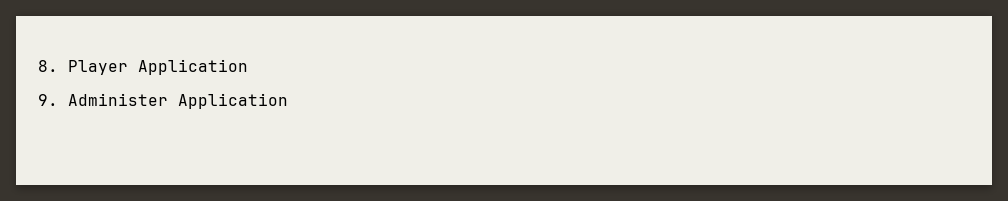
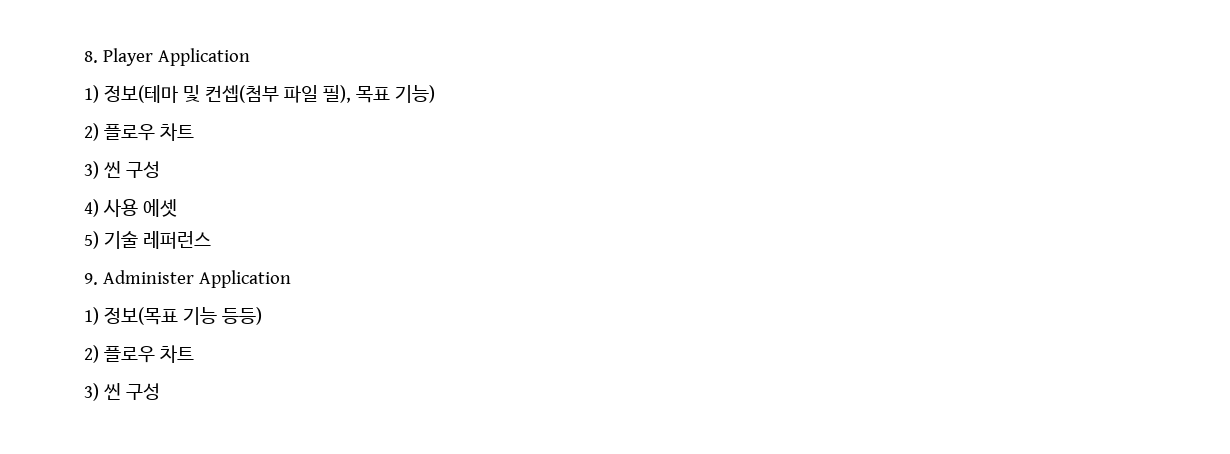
[38,93,288,109] 9. Administer Application -> [84,85,435,103] [84,123,194,141] [84,161,160,179] [84,199,177,217] [84,231,211,249] [84,270,291,288] [84,307,262,325] [84,345,194,363] [84,383,160,401] 1) 정보(테마 및 컨셉(첨부 파일 필), 목표 기능) // 2) 플로우 차트 // 3) 씬 구성 // 4) 사용 에셋 // 5) 기술 레퍼런스 // 9. Administer Application // 1) 정보(목표 기능 등등) // 2) 플로우 차트 // 3) 씬 구성

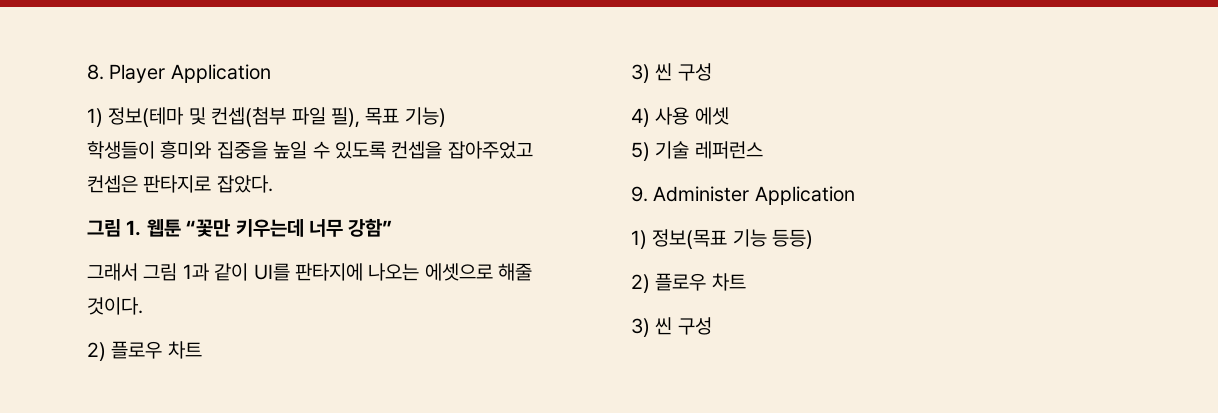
(435, 94) none -> [87,140,533,159] [87,175,273,193] [87,218,393,237] [87,263,533,281] [87,297,143,315] // 학생들이 흥미와 집중을 높일 수 있도록 컨셉을 잡아주었고 컨셉은 판타지로 잡았다. // 그림 1. 웹툰 “꽃만 키우는데 너무 강함” // 그래서 그림 1과 같이 UI를 판타지에 나오는 에셋으로 해줄 것이다.

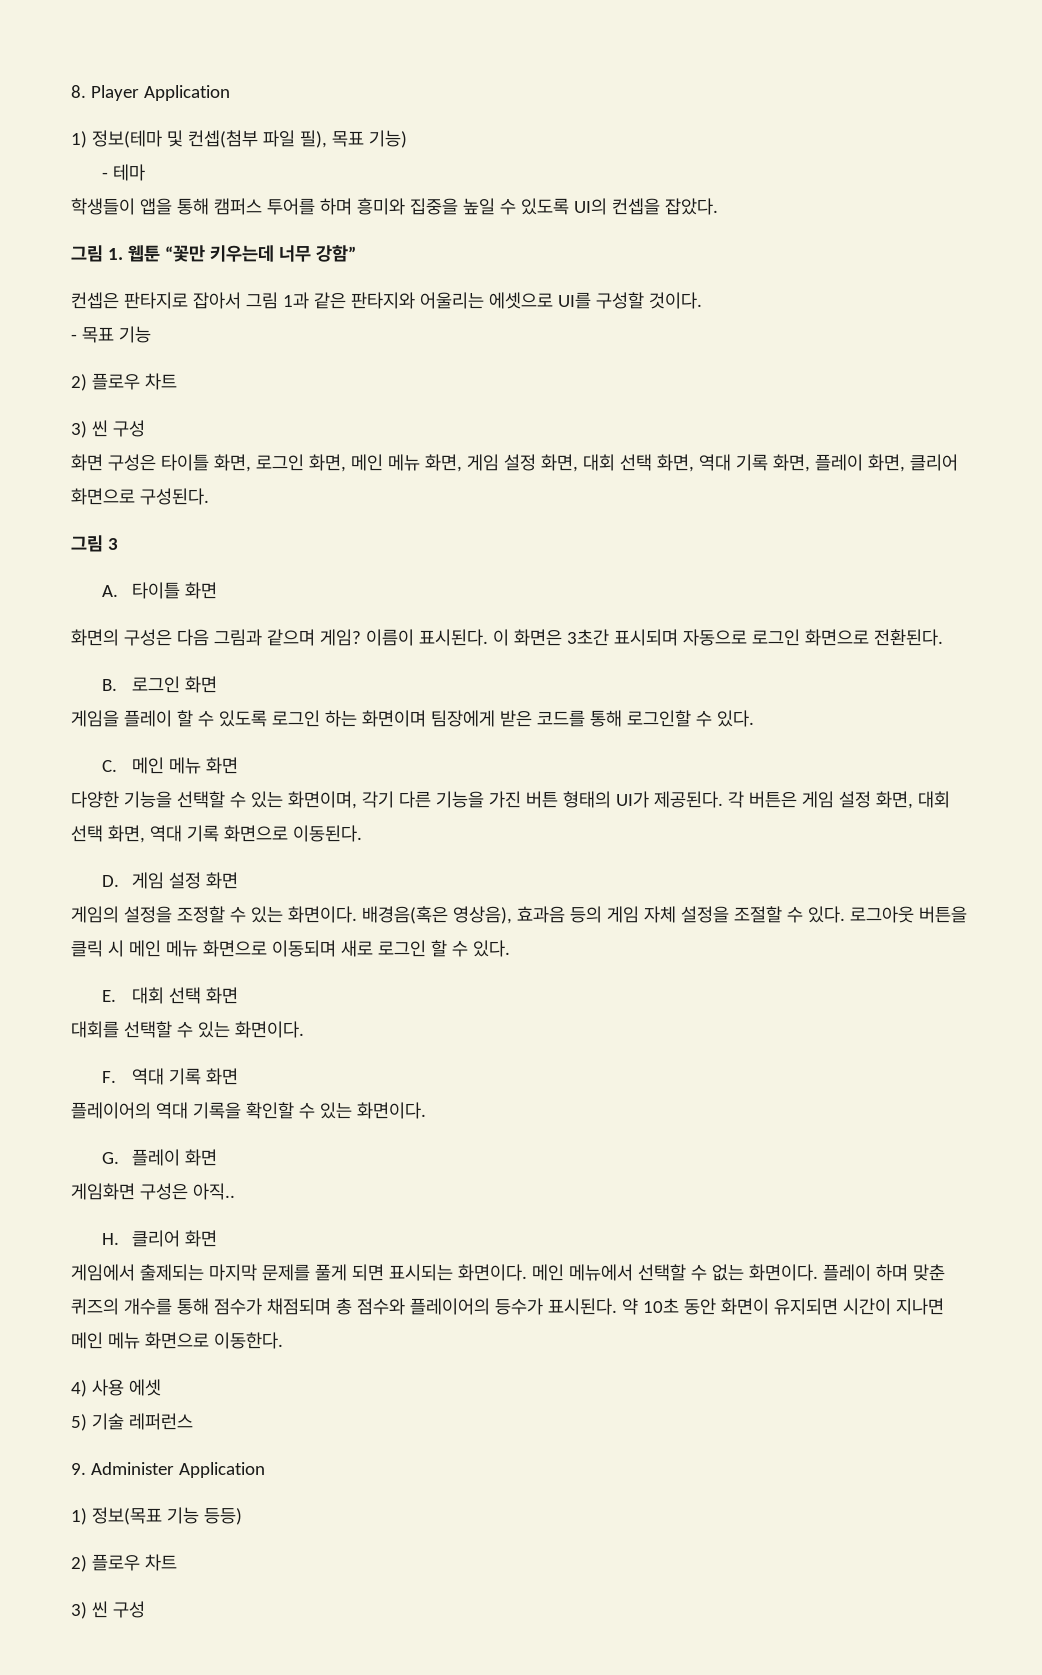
(446, 117) none -> [101,164,145,181] // - 테마
(155, 150) none -> [139,198,352,215] 앱을 통해 캠퍼스 투어를 하며
[391,141,533,159] [87,175,212,193] 컨셉을 잡아주었고 컨셉은 판타지로 -> [573,198,660,215] UI의 컨셉을
[87,263,533,281] [87,297,143,315] [87,341,202,361] [631,63,712,83] 그래서 그림 1과 같이 UI를 판타지에 나오는 에셋으로 해줄 것이다. // 2) 플로우 차트 // 3) 씬 구성 -> [71,292,702,309] [71,326,151,343] [71,373,177,391] [71,420,145,438] [71,454,958,472] [71,488,209,505] [71,535,118,552] [101,582,218,599] [71,629,943,646] [101,676,218,693] [71,710,754,727] [101,757,239,774] [71,791,950,809] [71,825,362,843] [101,872,239,889] [71,906,967,924] [71,940,510,957] [101,987,239,1004] [71,1021,304,1038] [101,1068,239,1085] [71,1102,426,1119] [101,1149,218,1166] [71,1183,235,1200] [101,1230,218,1247] [71,1264,945,1281] [71,1298,944,1315] [71,1332,283,1349] 컨셉은 판타지로 잡아서 그림 1과 같은 판타지와 어울리는 에셋으로 UI를 구성할 것이다. // - 목표 기능 // 2) 플로우 차트 // 3) 씬 구성 // 화면 구성은 타이틀 화면, 로그인 화면, 메인 메뉴 화면, 게임 설정 화면, 대회 선택 화면, 역대 기록 화면, 플레이 화면, 클리어 화면으로 구성된다. // 그림 3 // A. 타이틀 화면 // 화면의 구성은 다음 그림과 같으며 게임? 이름이 표시된다. 이 화면은 3초간 표시되며 자동으로 로그인 화면으로 전환된다. // B. 로그인 화면 // 게임을 플레이 할 수 있도록 로그인 하는 화면이며 팀장에게 받은 코드를 통해 로그인할 수 있다. // C. 메인 메뉴 화면 // 다양한 기능을 선택할 수 있는 화면이며, 각기 다른 기능을 가진 버튼 형태의 UI가 제공된다. 각 버튼은 게임 설정 화면, 대회 선택 화면, 역대 기록 화면으로 이동된다. // D. 게임 설정 화면 // 게임의 설정을 조정할 수 있는 화면이다. 배경음(혹은 영상음), 효과음 등의 게임 자체 설정을 조절할 수 있다. 로그아웃 버튼을 클릭 시 메인 메뉴 화면으로 이동되며 새로 로그인 할 수 있다. // E. 대회 선택 화면 // 대회를 선택할 수 있는 화면이다. // F. 역대 기록 화면 // 플레이어의 역대 기록을 확인할 수 있는 화면이다. // G. 플레이 화면 // 게임화면 구성은 아직.. // H. 클리어 화면 // 게임에서 출제되는 마지막 문제를 풀게 되면 표시되는 화면이다. 메인 메뉴에서 선택할 수 없는 화면이다. 플레이 하며 맞춘 퀴즈의 개수를 통해 점수가 채점되며 총 점수와 플레이어의 등수가 표시된다. 약 10초 동안 화면이 유지되면 시간이 지나면 메인 메뉴 화면으로 이동한다.

